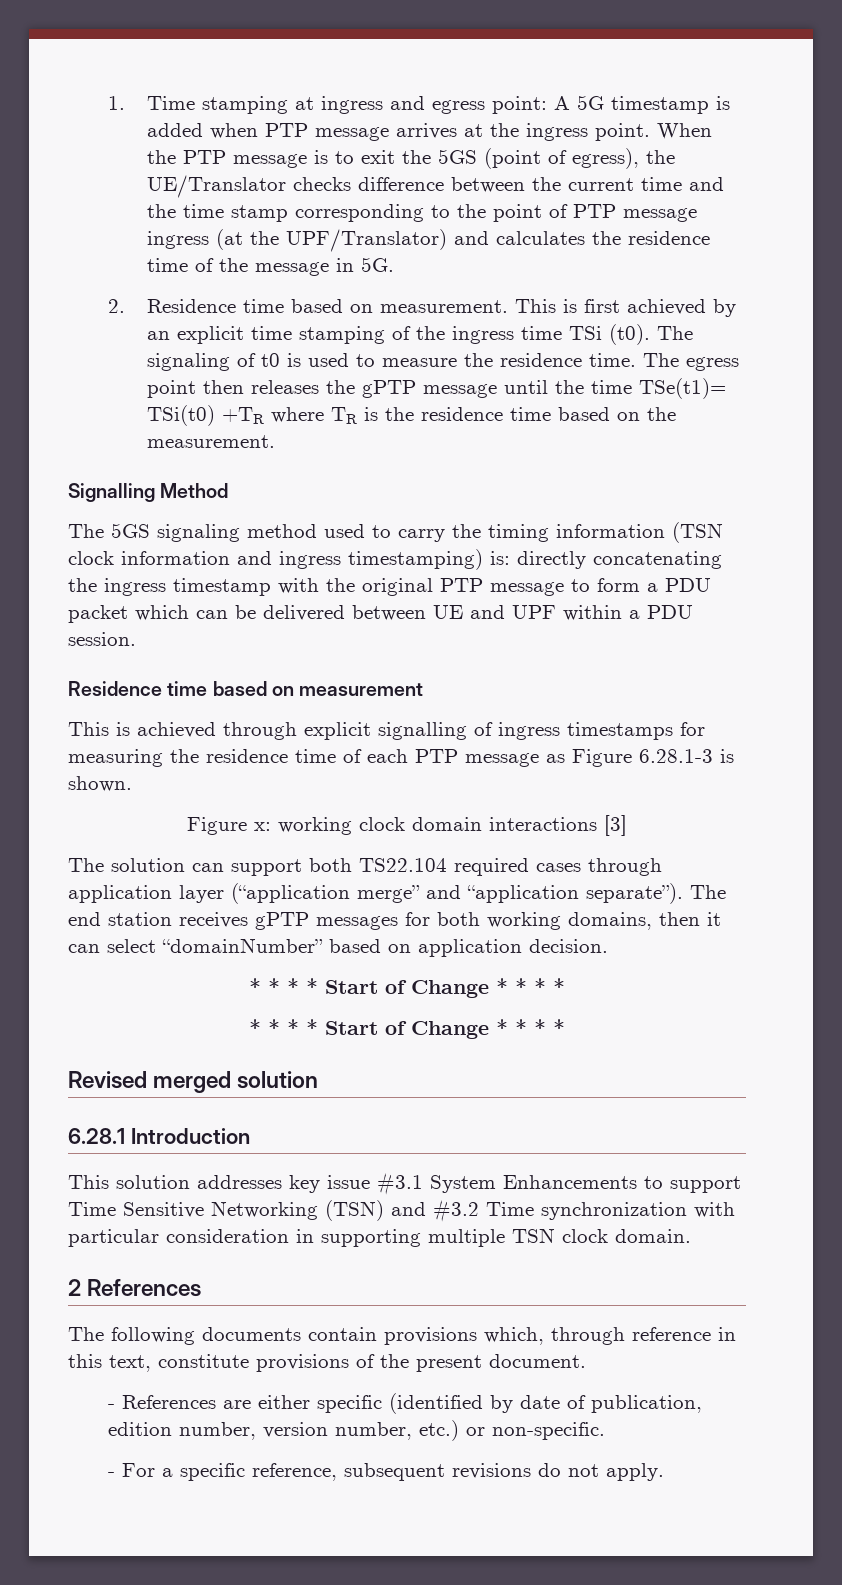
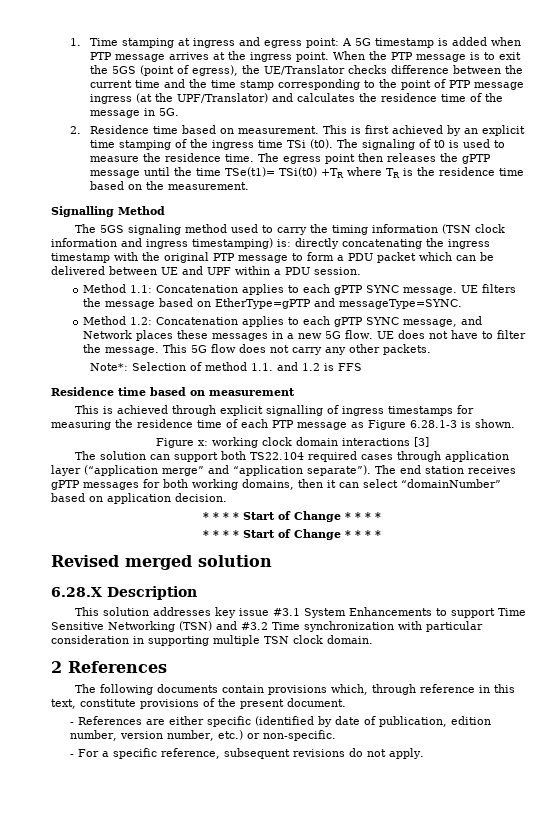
(136, 639) none -> [82,284,516,295] [82,298,462,309] [82,316,482,327] [82,330,526,341] [82,344,431,355] [89,362,362,371] // Method 1.1: Concatenation applies to each gPTP SYNC message. UE filters the message based on EtherType=gPTP and messageType=SYNC. // Method 1.2: Concatenation applies to each gPTP SYNC message, and Network places these messages in a new 5G flow. UE does not have to filter the message. This 5G flow does not carry any other packets. // Note*: Selection of method 1.1. and 1.2 is FFS
[68,1128,250,1144] 6.28.1 Introduction -> [51,586,197,600] 6.28.X Description

